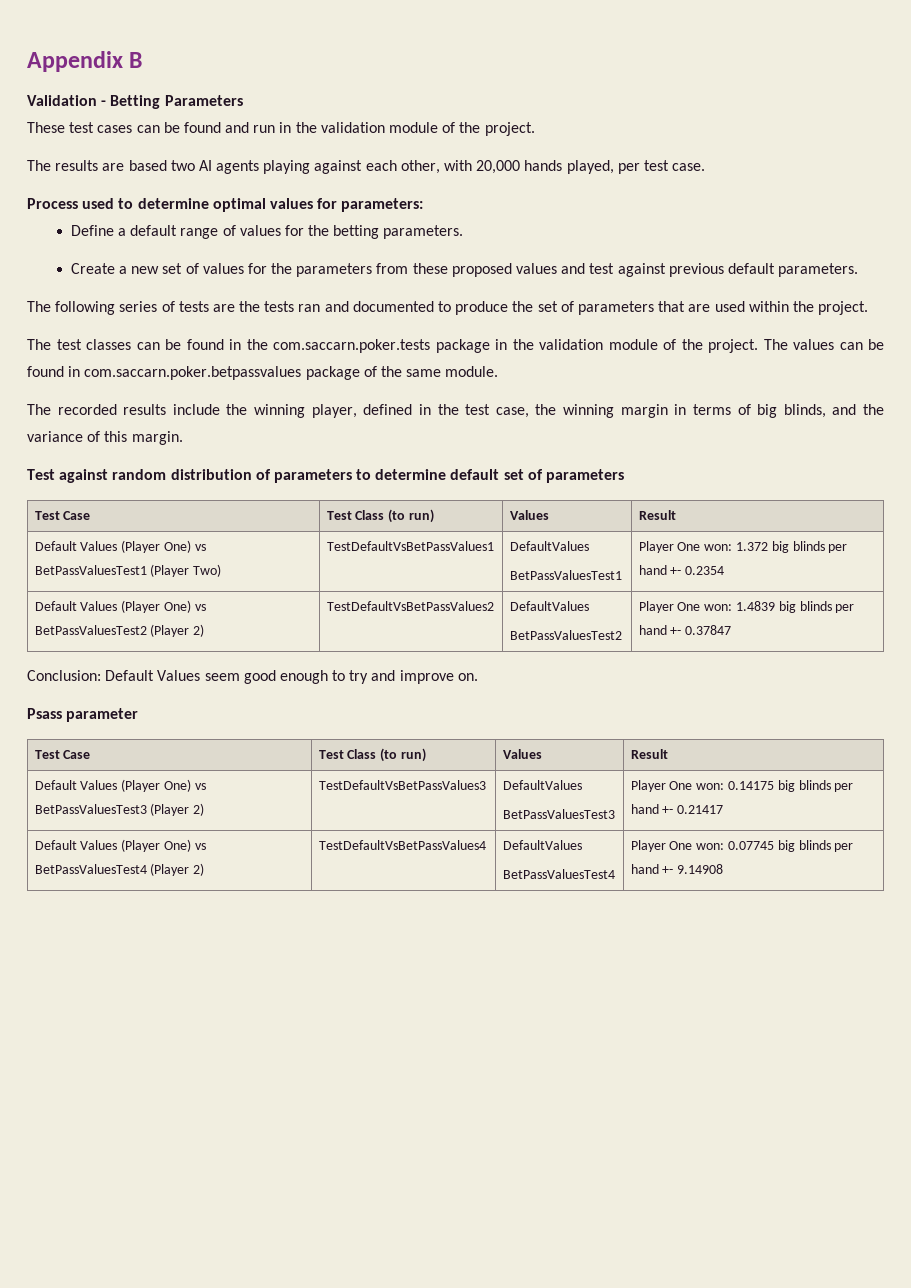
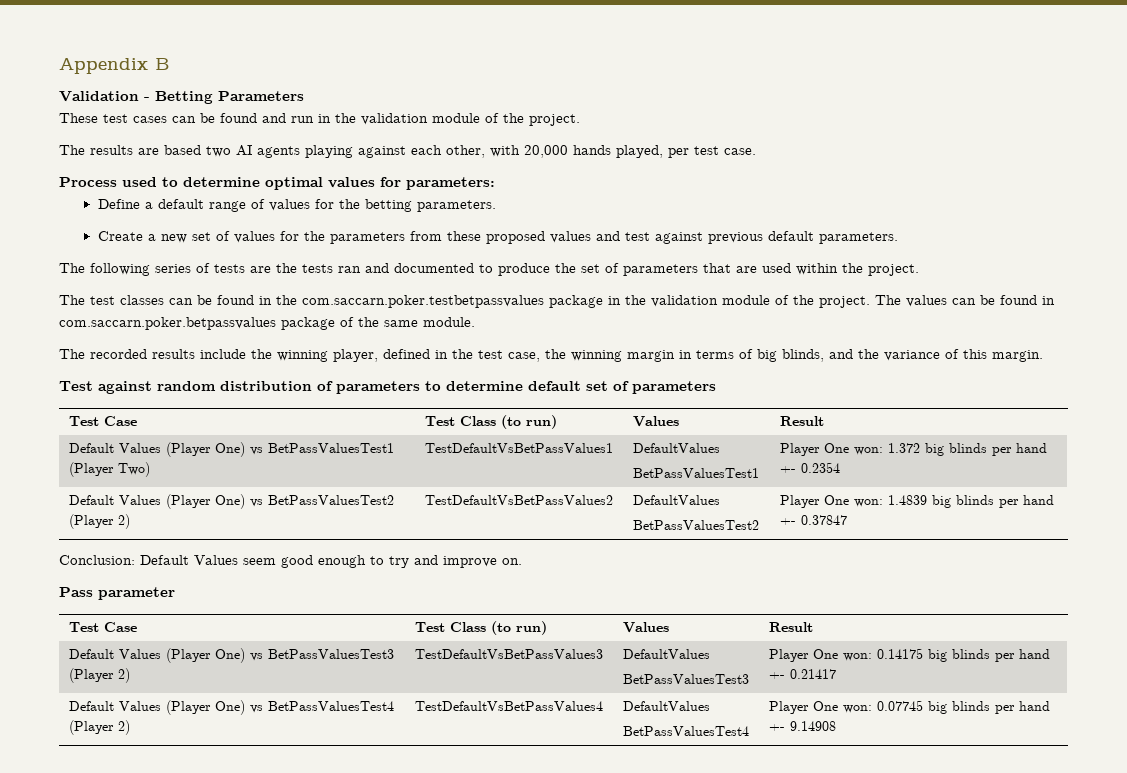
[273,339,430,353] com.saccarn.poker.tests -> [302,295,544,308] com.saccarn.poker.testbetpassvalues
[27,708,62,719] Psass -> [59,587,93,597] Pass

